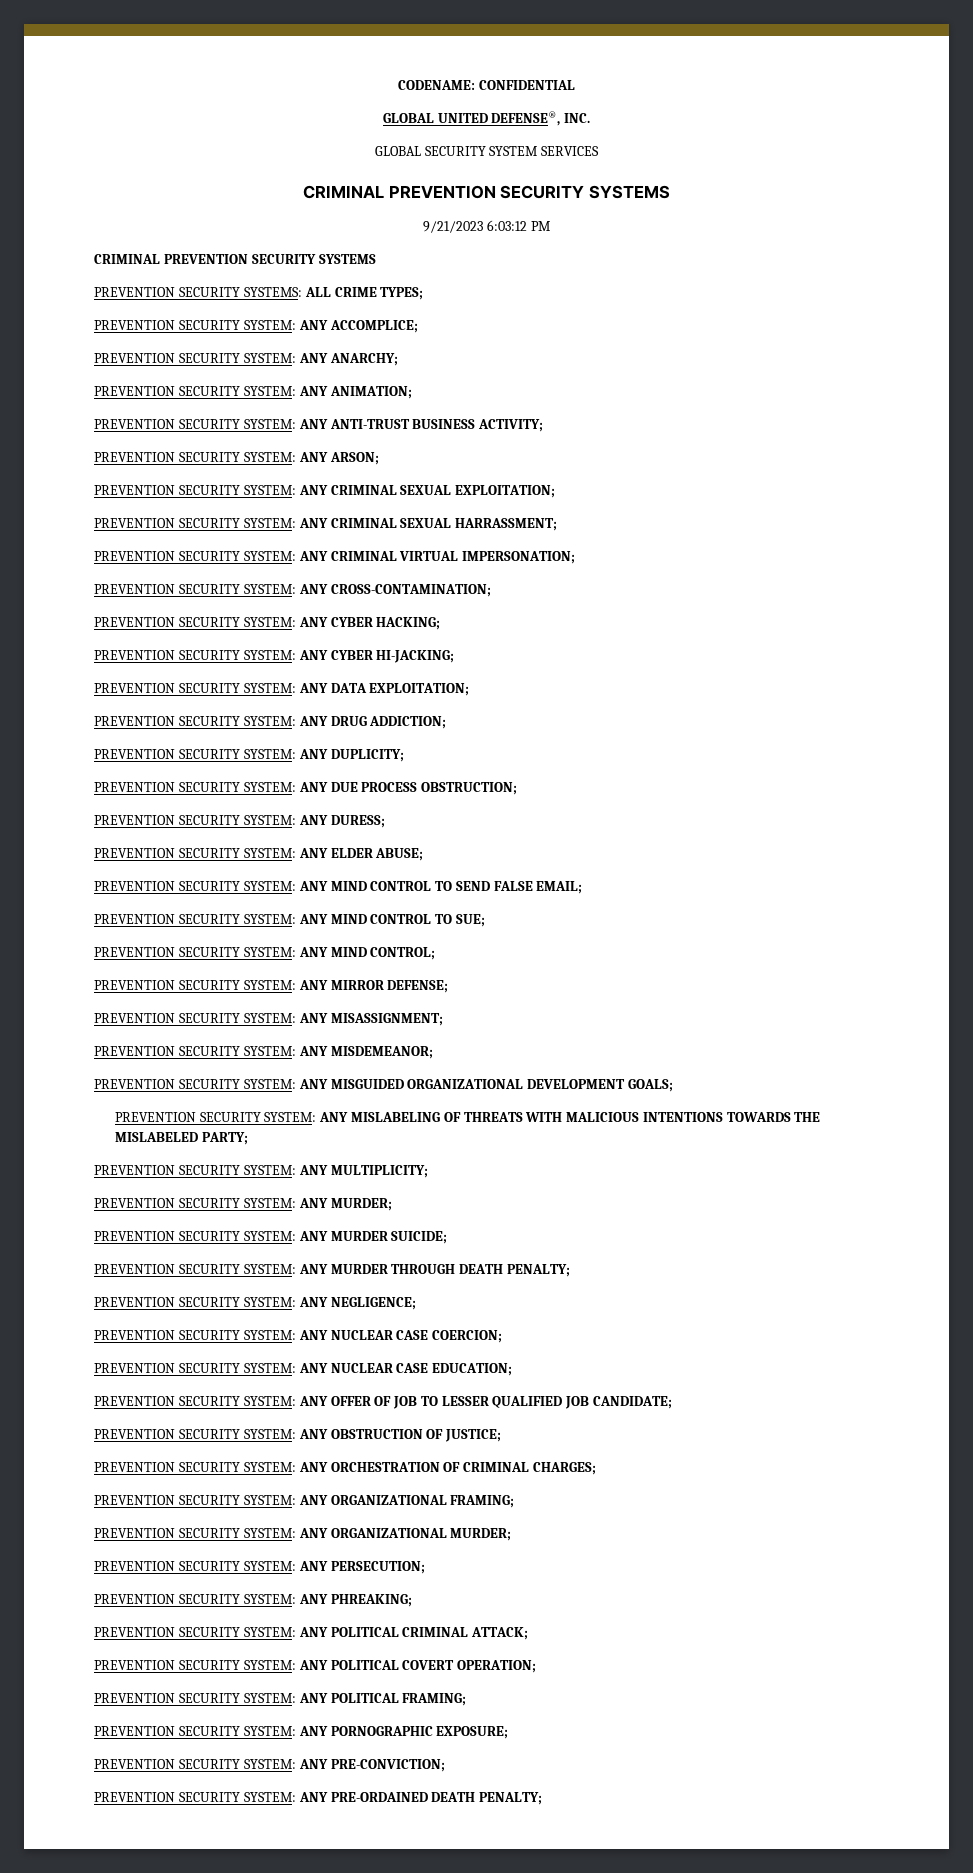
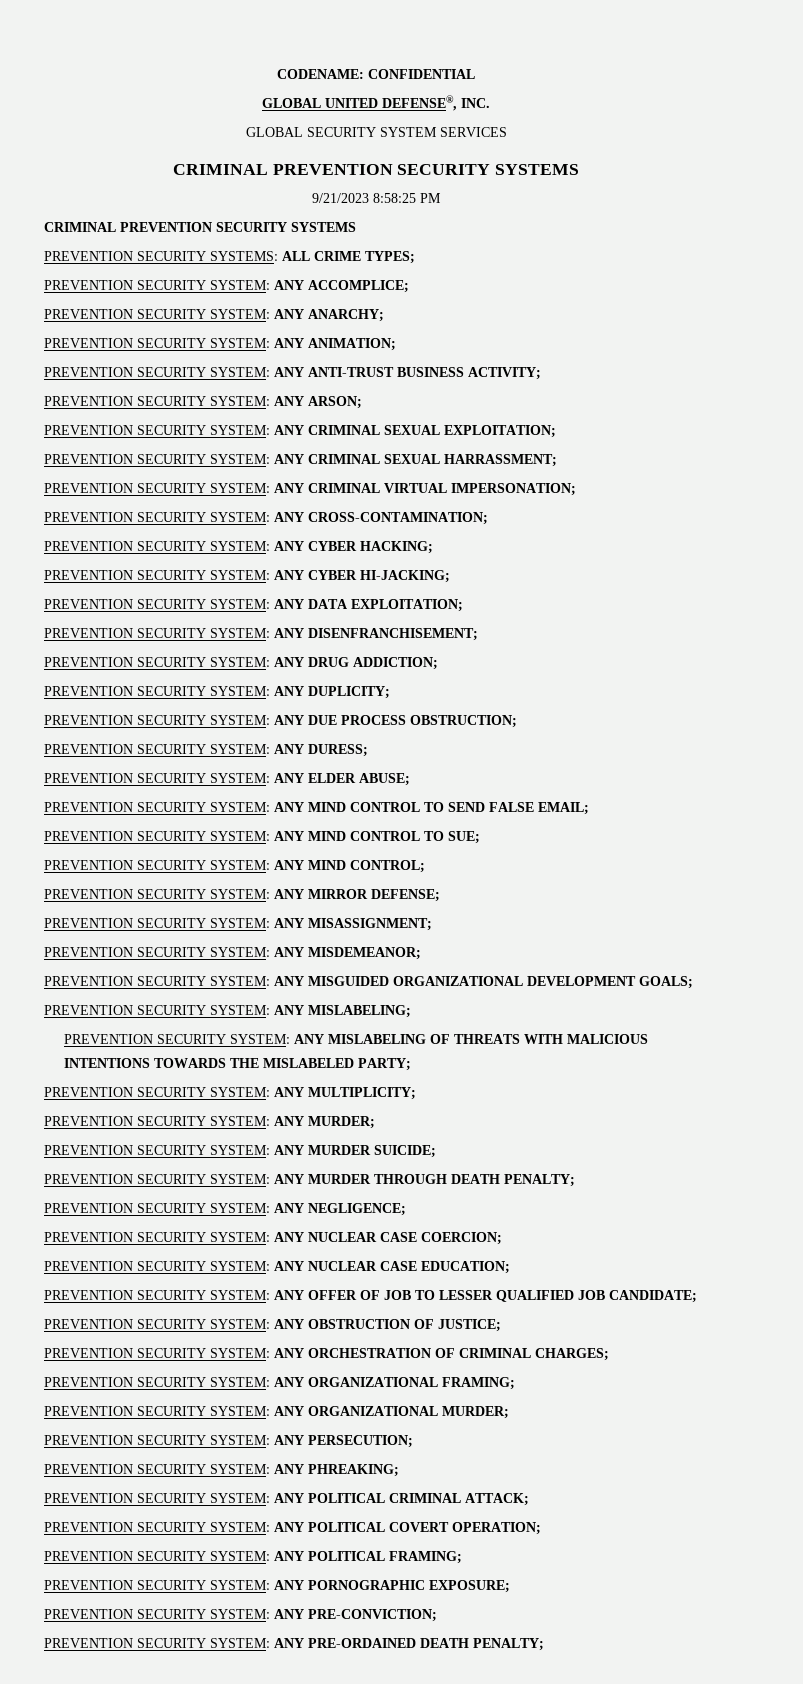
[487,220,527,231] 6:03:12 -> [373,193,416,203] 8:58:25
(470, 689) none -> [43,628,478,641] // PREVENTION SECURITY SYSTEM: ANY DISENFRANCHISEMENT;
(673, 1085) none -> [43,1005,411,1018] // PREVENTION SECURITY SYSTEM: ANY MISLABELING;

